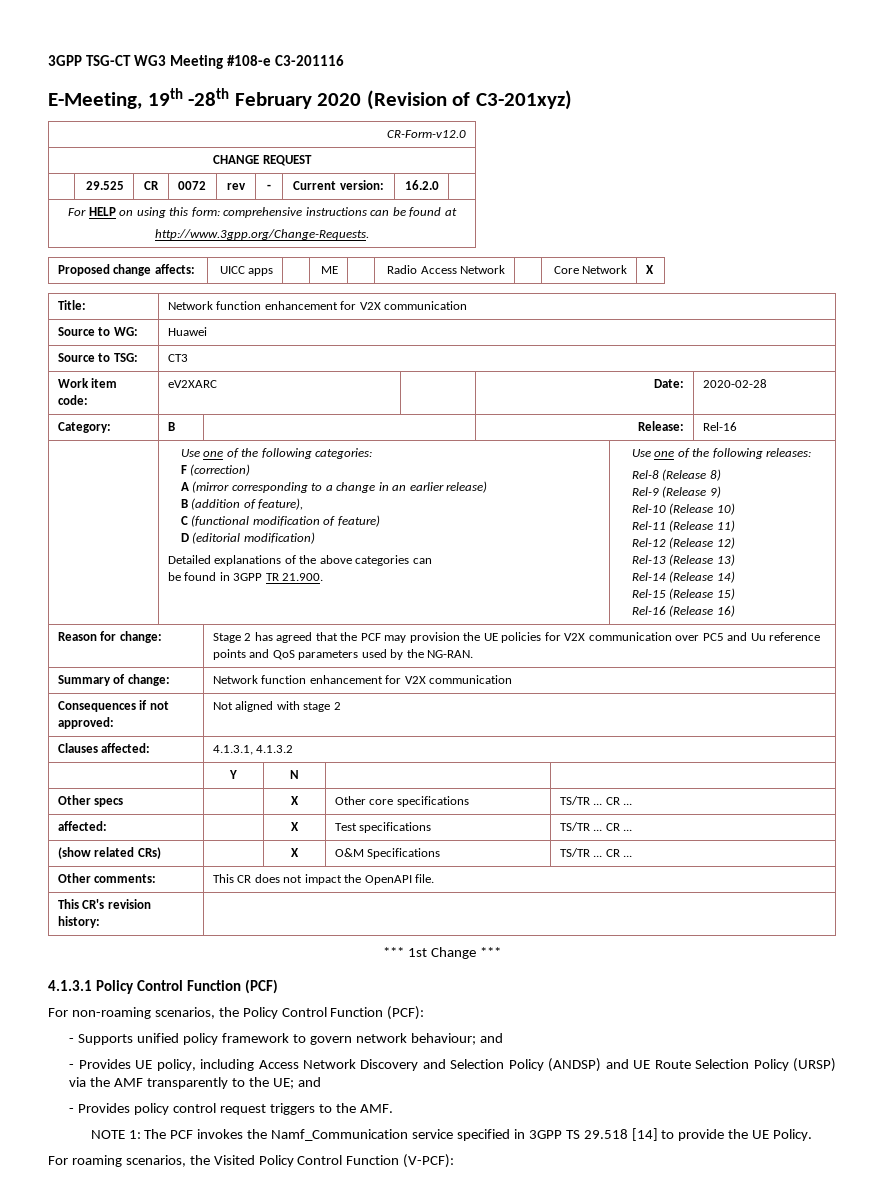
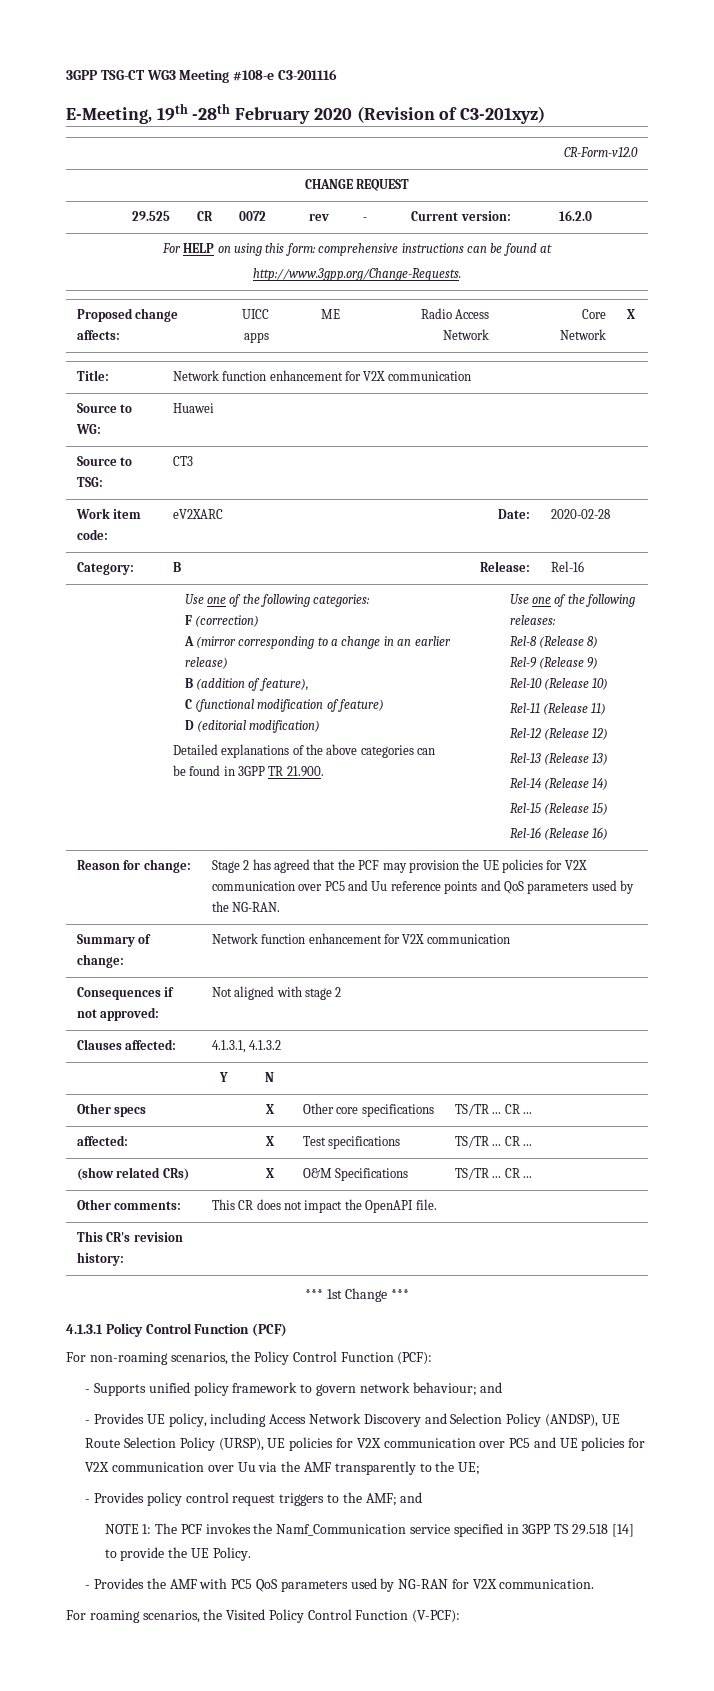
[548,1058,629,1072] (ANDSP) and -> [544,1414,598,1427] (ANDSP),
[793,1058,837,1072] (URSP) -> [218,1437,646,1451] [85,1462,256,1472] (URSP), UE policies for V2X communication over PC5 and UE policies for V2X communication over Uu
[297,1077,321,1087] and -> (481, 1468) none
[359,1104,393,1113] AMF. -> [365,1492,423,1506] AMF; and
(813, 1135) none -> [85,1578,595,1592] // - Provides the AMF with PC5 QoS parameters used by NG-RAN for V2X communication.

